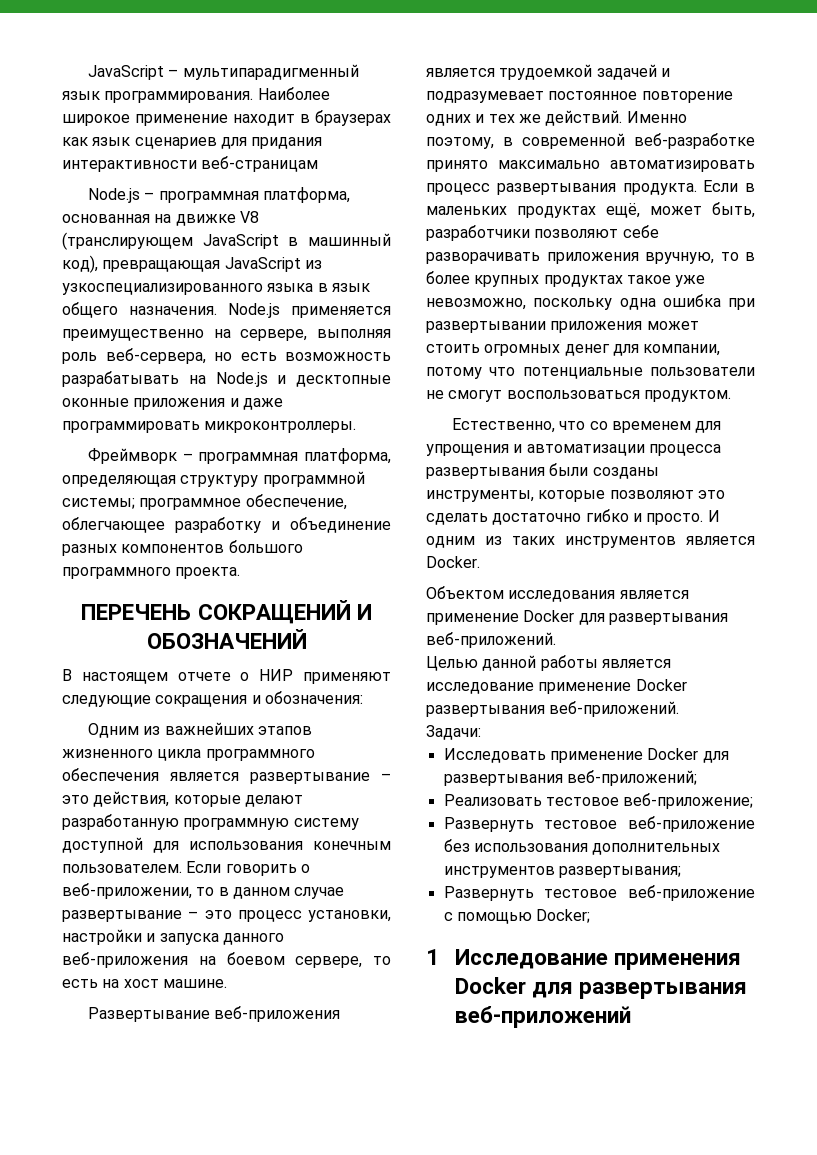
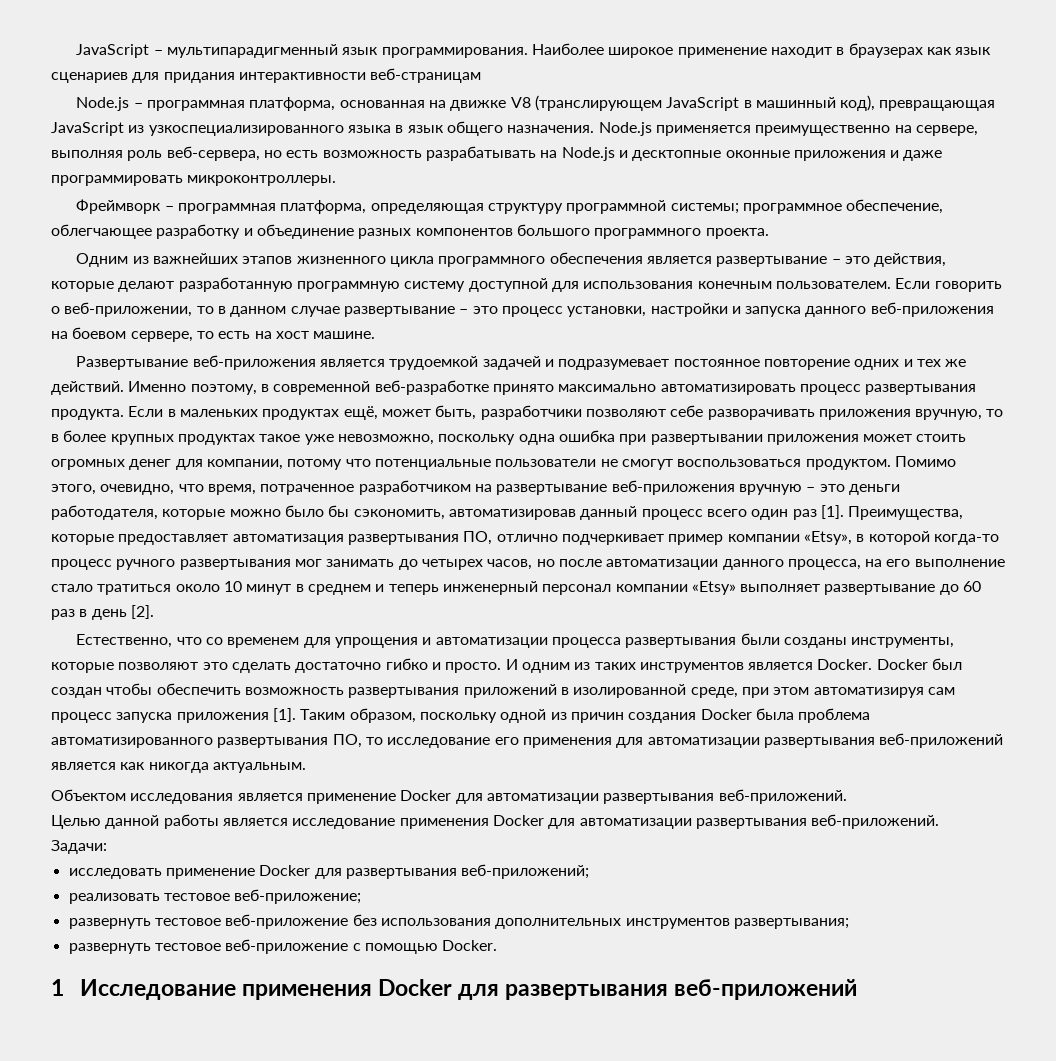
[81,600,372,624] [146,629,307,649] [62,669,392,684] [62,691,363,707] // ПЕРЕЧЕНЬ СОКРАЩЕНИЙ И ОБОЗНАЧЕНИЙ // В настоящем отчете о НИР применяют следующие сокращения и обозначения: -> (769, 233) none
(731, 396) none -> [894,456,956,467] [51,480,900,495] [51,505,964,520] [51,531,999,545] [51,559,1005,570] [51,581,982,595] [51,605,154,620] Помимо этого, очевидно, что время, потраченное разработчиком на развертывание веб-приложения вручную – это деньги работодателя, которые можно было бы сэкономить, автоматизировав данный процесс всего один раз [1]. Преимущества, которые предоставляет автоматизация развертывания ПО, отлично подчеркивает пример компании «Etsy», в которой когда-то процесс ручного развертывания мог занимать до четырех часов, но после автоматизации данного процесса, на его выполнение стало тратиться около 10 минут в среднем и теперь инженерный персонал компании «Etsy» выполняет развертывание до 60 раз в день [2].
(480, 562) none -> [876,658,963,670] [51,683,955,698] [51,708,871,723] [51,733,1004,748] [51,762,306,773] Docker был создан чтобы обеспечить возможность развертывания приложений в изолированной среде, при этом автоматизируя сам процесс запуска приложения [1]. Таким образом, поскольку одной из причин создания Docker была проблема автоматизированного развертывания ПО, то исследование его применения для автоматизации развертывания веб-приложений является как никогда актуальным.
(605, 619) none -> [486,793,599,804] автоматизации
[538,679,687,694] применение Docker -> [399,815,692,829] применения Docker для автоматизации
[443,748,546,763] Исследовать -> [68,868,162,879] исследовать
[443,794,542,806] Реализовать -> [68,893,160,904] реализовать
[443,817,534,832] Развернуть -> [68,918,151,929] развернуть
[443,886,534,901] Развернуть -> [68,943,151,954] развернуть
[536,909,591,923] Docker; -> [442,940,498,951] Docker.

